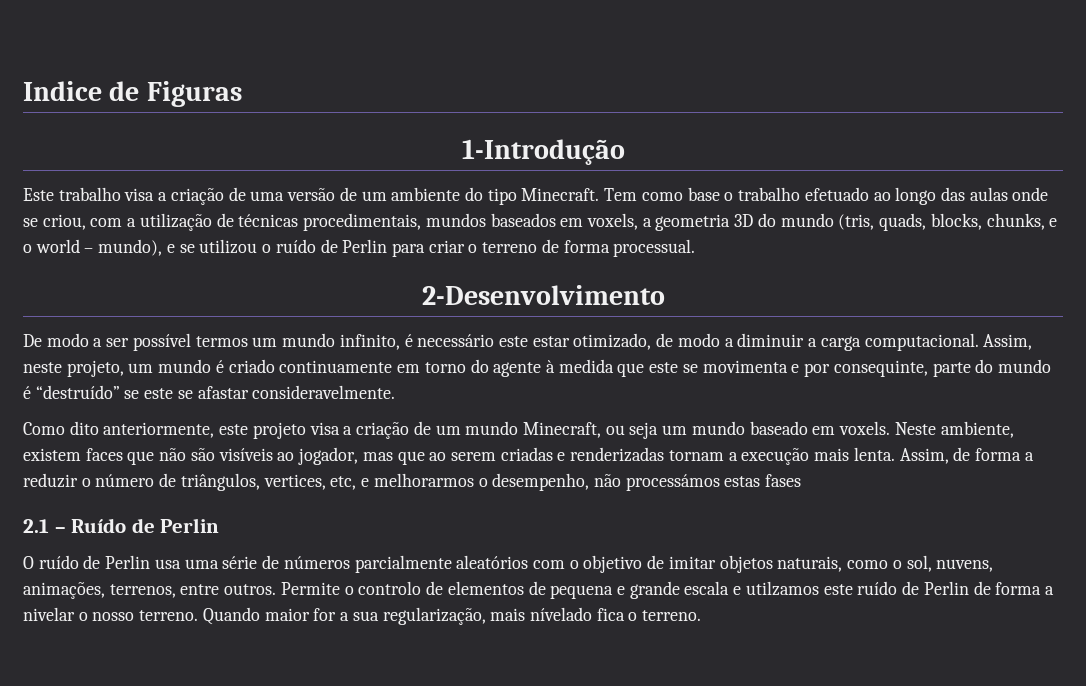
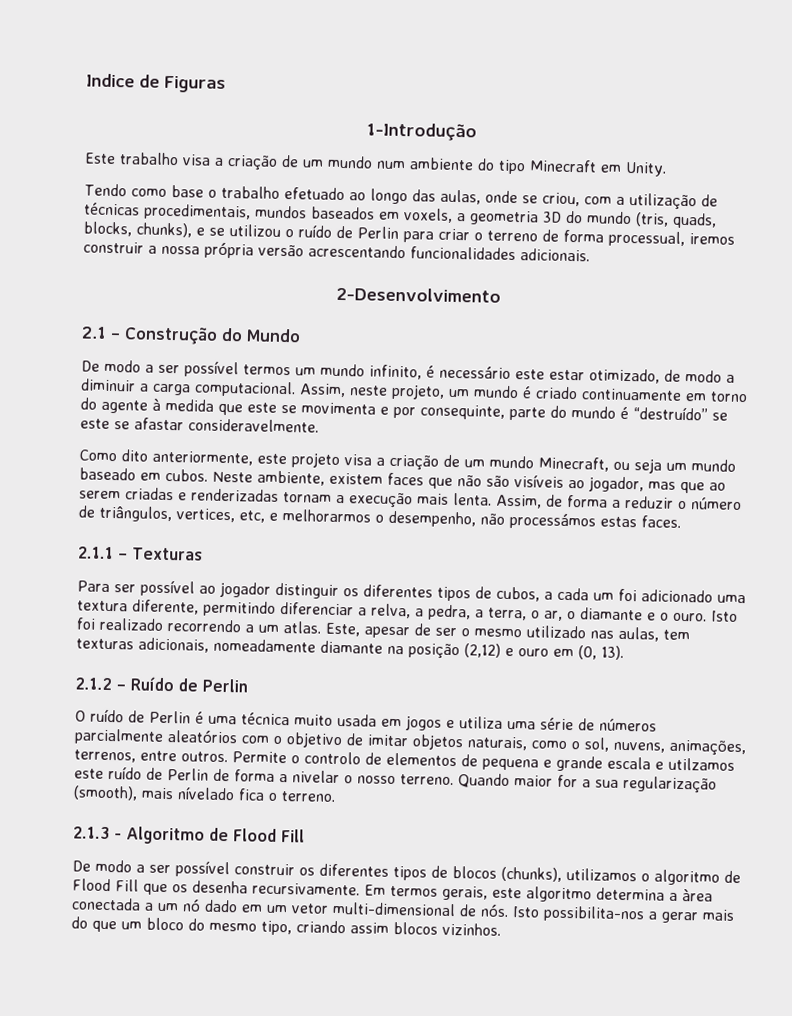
[250,187,638,205] uma versão de um ambiente do tipo Minecraft. Tem -> [302,155,667,177] [84,183,127,197] um mundo num ambiente do tipo Minecraft em Unity. // Tendo
[969,187,1008,201] aulas -> [439,189,481,205] aulas,
[986,213,1058,230] [23,239,163,256] chunks, e o world – mundo), -> [136,222,192,238] chunks),
[613,239,696,257] [421,285,665,305] processual. // 2-Desenvolvimento -> [608,230,735,247] [83,241,590,262] [336,286,501,303] [81,326,301,345] processual, iremos construir a nossa própria versão acrescentando funcionalidades adicionais. // 2-Desenvolvimento // 2.1 – Construção do Mundo
[839,421,891,435] voxels. -> [165,468,208,482] cubos.
[765,474,802,487] [23,519,49,533] fases // 2.1 -> [641,515,681,528] [78,546,203,561] [77,579,746,604] [77,599,738,622] [76,617,690,642] [76,637,624,660] [75,677,112,691] faces. // 2.1.1 – Texturas // Para ser possível ao jogador distinguir os diferentes tipos de cubos, a cada um foi adicionado uma textura diferente, permitindo diferenciar a relva, a pedra, a terra, o ar, o diamante e o ouro. Isto foi realizado recorrendo a um atlas. Este, apesar de ser o mesmo utilizado nas aulas, tem texturas adicionais, nomeadamente diamante na posição (2,12) e ouro em (0, 13). // 2.1.2
[154,559,181,569] usa -> [195,711,503,731] é uma técnica muito usada em jogos e utiliza
[382,607,486,625] regularização, -> [623,776,717,794] [73,785,138,801] regularização (smooth),
(702, 615) none -> [73,826,305,845] [72,859,741,886] [72,878,713,903] [71,897,735,924] [71,916,501,936] // 2.1.3 - Algoritmo de Flood Fill // De modo a ser possível construir os diferentes tipos de blocos (chunks), utilizamos o algoritmo de Flood Fill que os desenha recursivamente. Em termos gerais, este algoritmo determina a àrea conectada a um nó dado em um vetor multi-dimensional de nós. Isto possibilita-nos a gerar mais do que um bloco do mesmo tipo, criando assim blocos vizinhos.

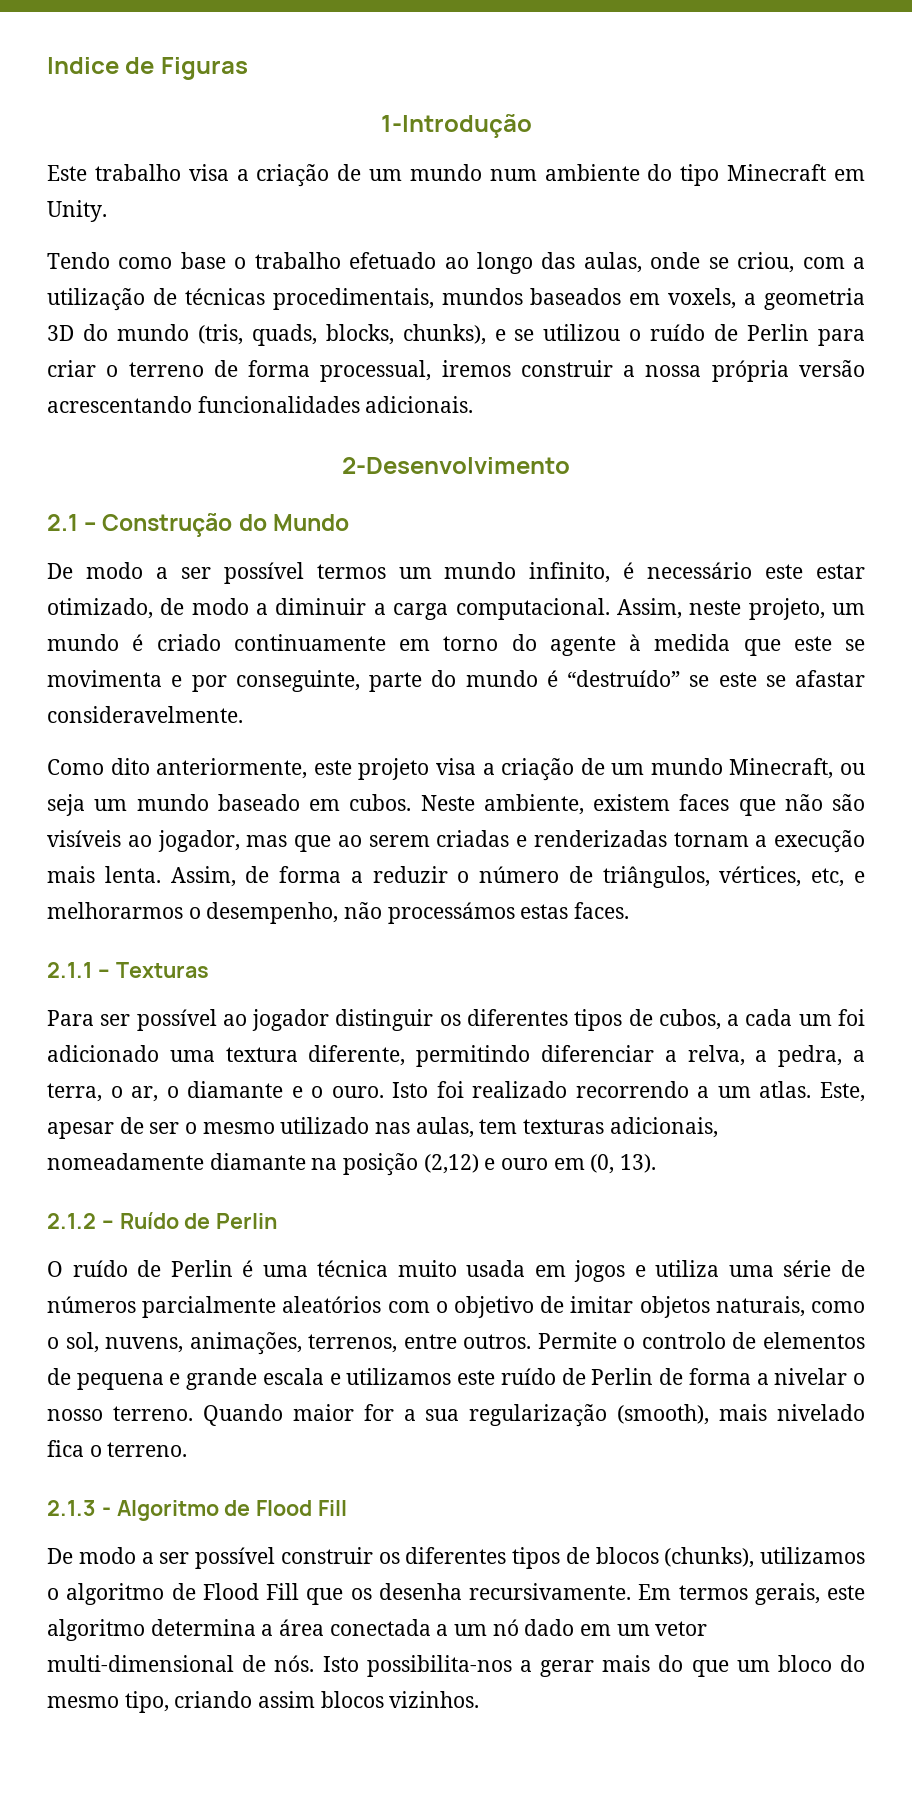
[420,404,505,420] consequinte, -> [235,670,360,692] conseguinte,
[176,508,235,523] vertices, -> [719,866,802,887] vértices,
[668,757,735,771] utilzamos -> [346,1368,452,1385] utilizamos
[177,786,235,801] nívelado -> [776,1404,865,1421] nivelado
[682,889,713,902] àrea -> [279,1619,325,1636] área

